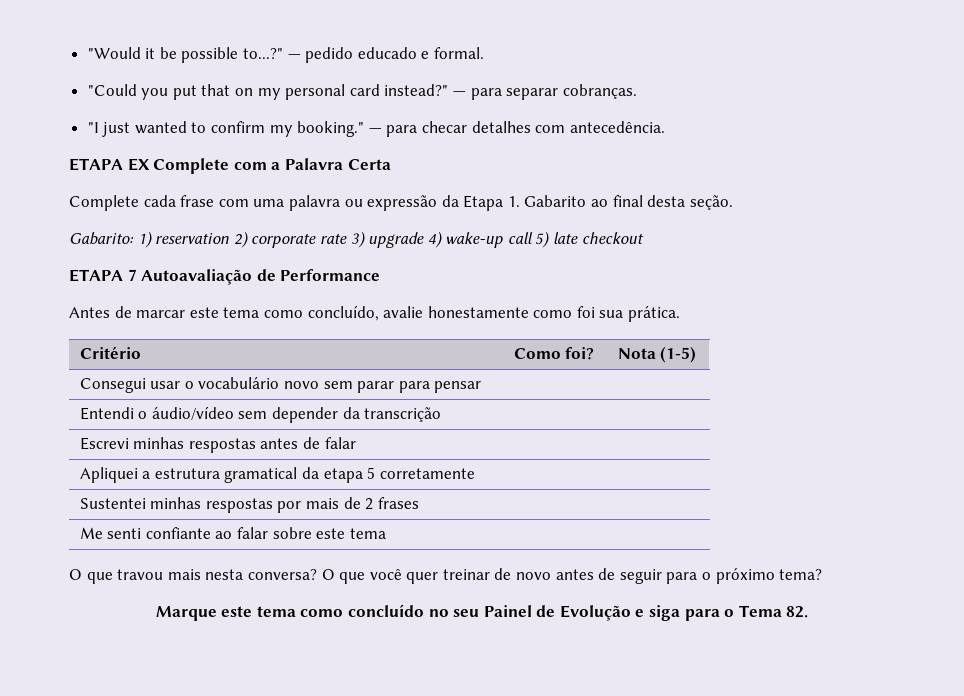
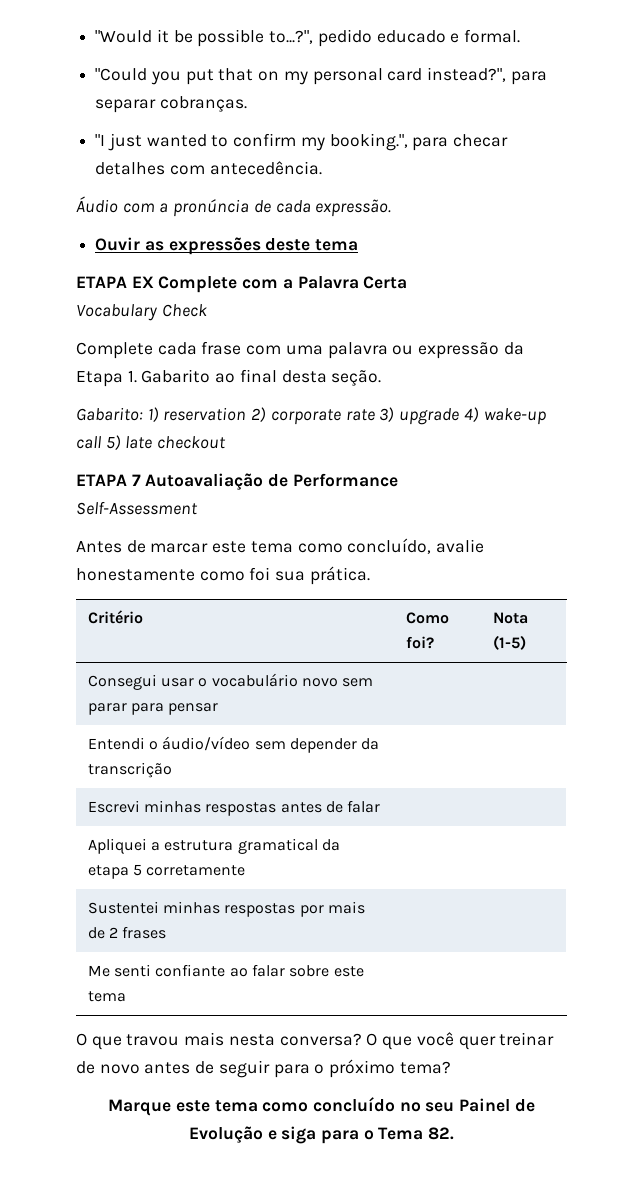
[243,48,301,59] to...?" — -> [269,30,314,44] to...?",
[384,84,467,96] instead?" — -> [427,67,507,82] instead?",
[297,121,382,137] booking." — -> [329,133,408,151] booking.",
(665, 127) none -> [76,196,392,217] [95,237,359,255] // Áudio com a pronúncia de cada expressão. // Ouvir as expressões deste tema
(391, 164) none -> [76,304,207,321] // Vocabulary Check
(381, 275) none -> [76,501,198,515] // Self-Assessment

